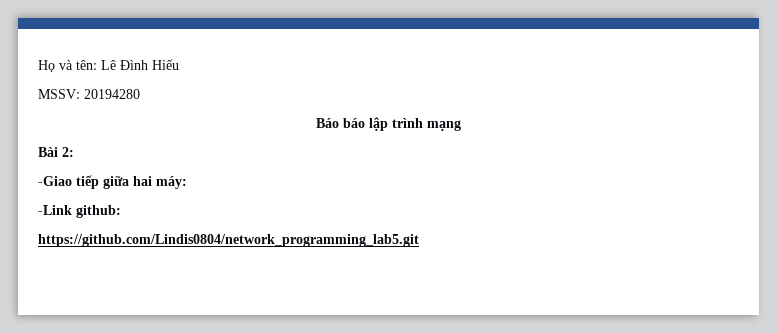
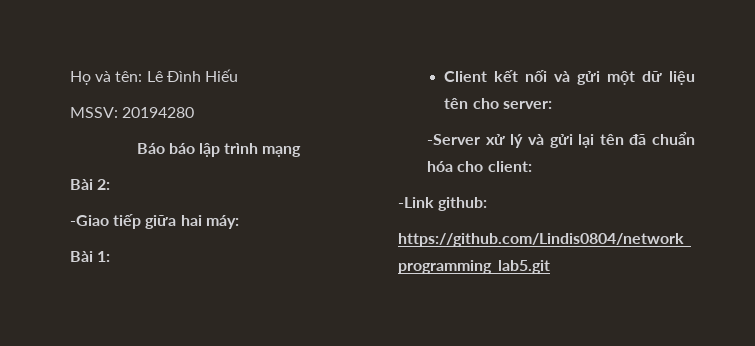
(187, 182) none -> [70,251,111,262] [444,70,695,85] [444,98,552,109] [427,132,695,148] [427,161,532,172] // Bài 1: // Client kết nối và gửi một dữ liệu tên cho server: // -Server xử lý và gửi lại tên đã chuẩn hóa cho client:

